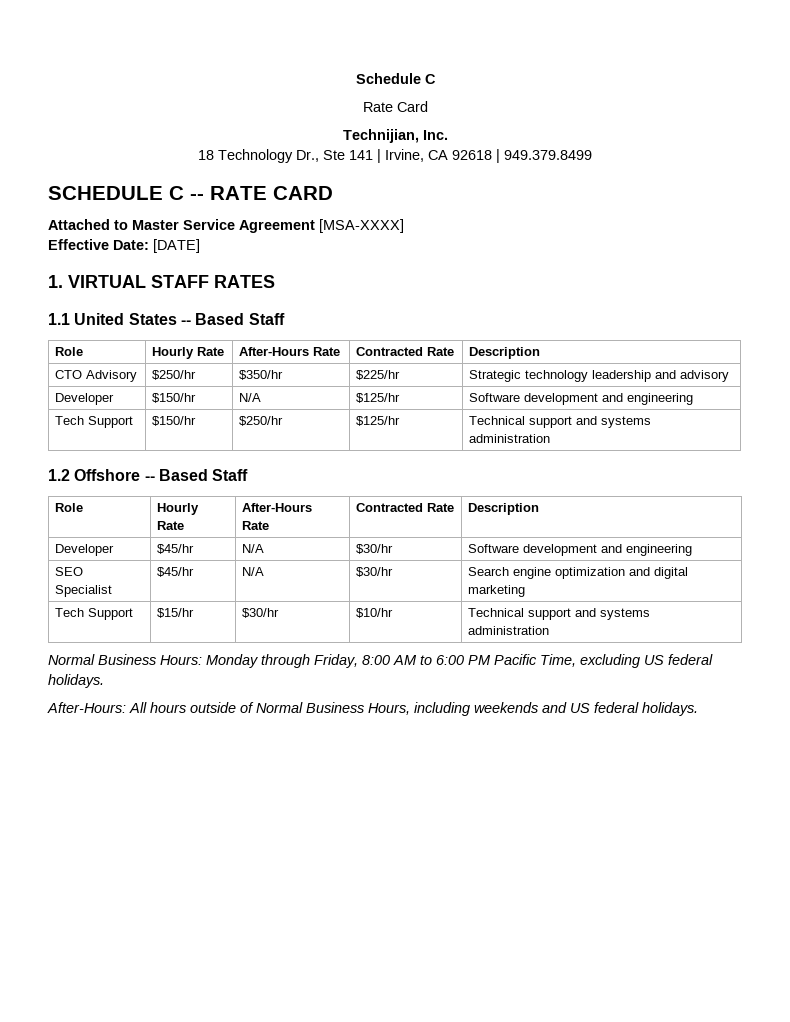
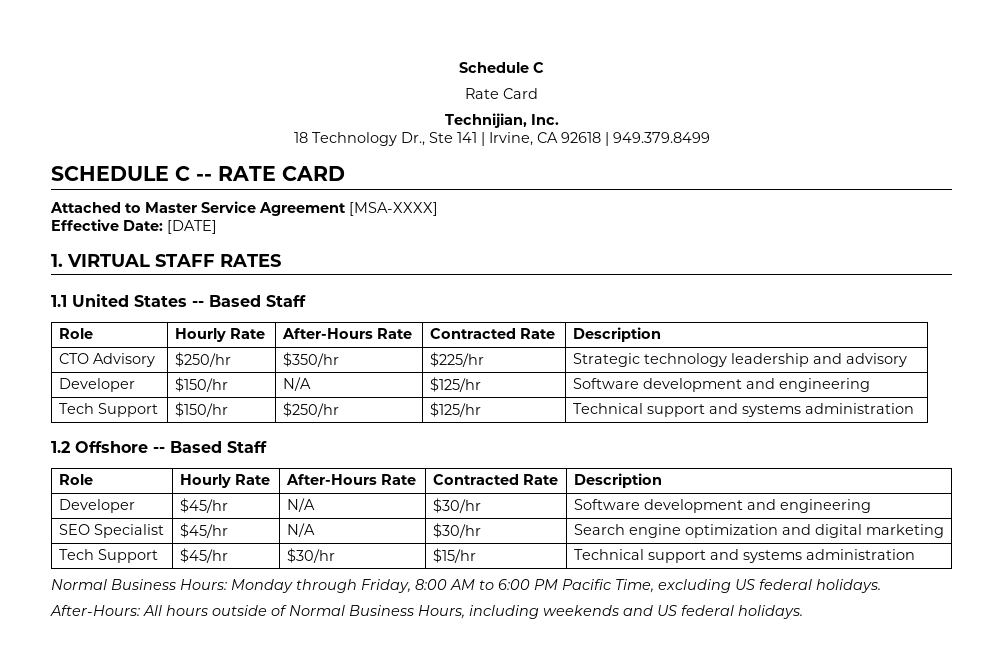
[157,608,195,618] [242,608,280,618] [356,608,394,618] $15/hr | $30/hr | $10/hr -> [179,548,228,563] [286,548,335,563] [432,548,476,563] $45/hr | $30/hr | $15/hr

